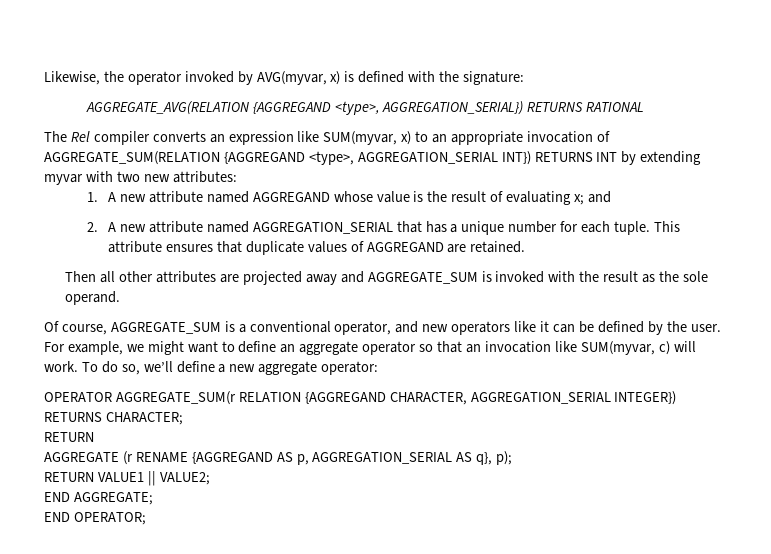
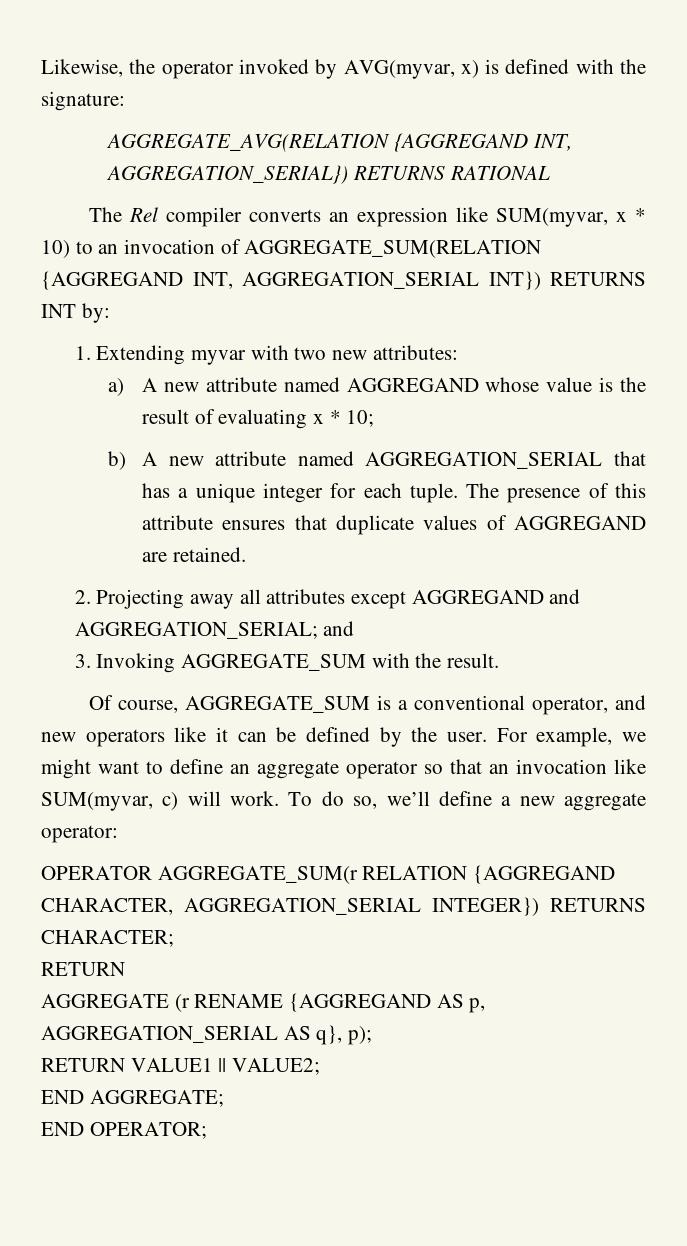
[334,101,380,115] <type>, -> [532,134,572,151] INT,
[401,131,412,145] x) -> [616,208,646,222] [41,240,70,258] x * 10)
[451,131,524,145] appropriate -> (119, 249) none
[308,151,354,165] <type>, -> [192,272,233,289] INT,
[621,151,702,165] by extending -> [81,303,110,323] [74,345,186,365] by: // 1. Extending
[86,192,98,202] 1. -> [108,378,125,396] a)
[574,191,611,205] [86,222,98,232] x; and // 2. -> [313,410,375,427] [108,451,127,470] x * 10; // b)
[508,221,558,233] number -> [262,483,323,503] integer
[653,221,680,232] This -> [466,483,646,503] The presence of this
[65,271,708,285] [65,291,121,305] Then all other attributes are projected away and AGGREGATE_SUM is invoked with the result as the sole operand. -> [74,589,581,609] [74,621,355,639] [74,653,500,673] 2. Projecting away all attributes except AGGREGAND and AGGREGATION_SERIAL; and // 3. Invoking AGGREGATE_SUM with the result.

